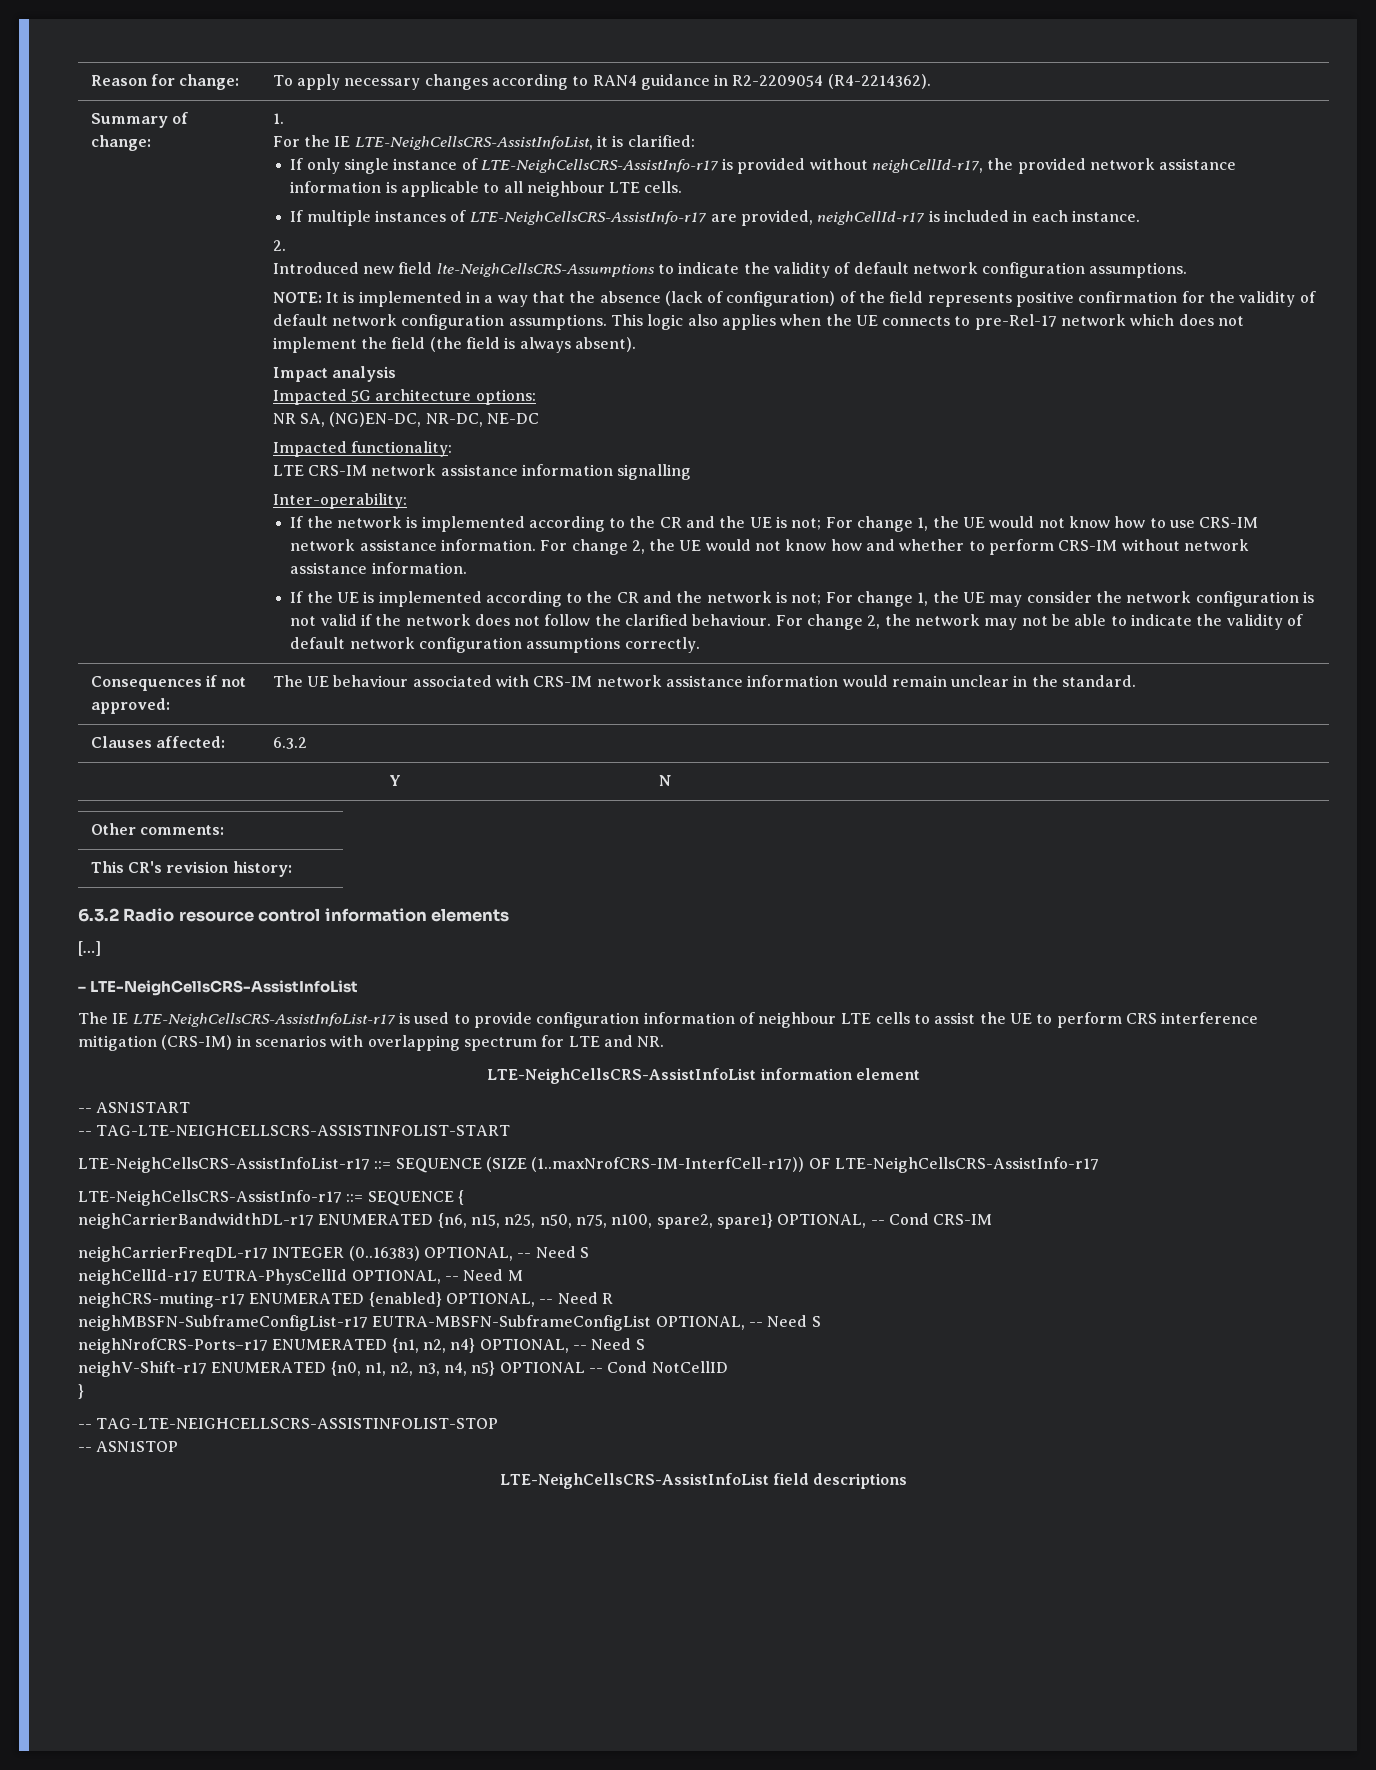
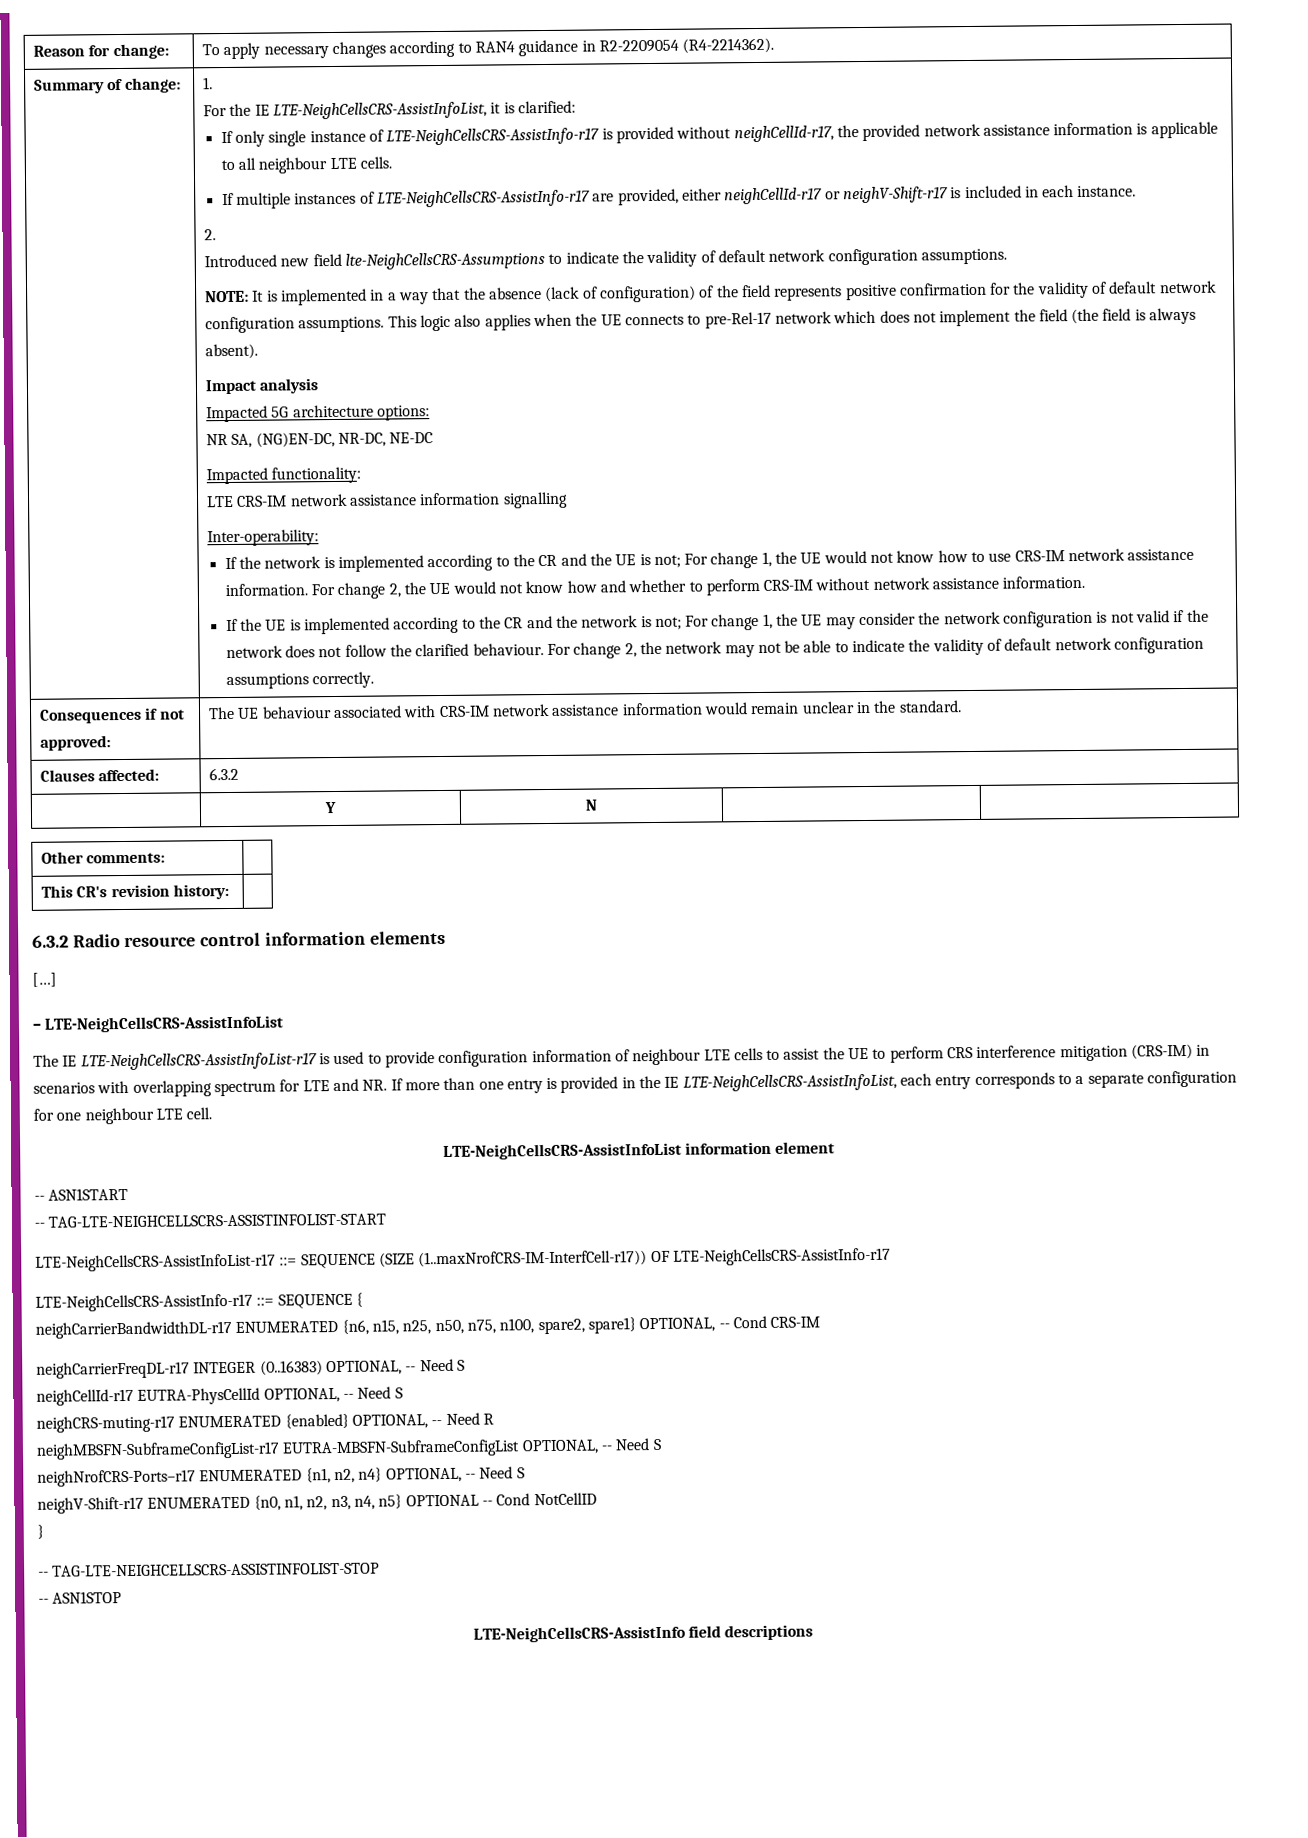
[817,211,926,225] neighCellId-r17 -> [681,186,948,205] either neighCellId-r17 or neighV-Shift-r17
(665, 1041) none -> [390,1070,1238,1094] [33,1107,213,1125] If more than one entry is provided in the IE LTE-NeighCellsCRS-AssistInfoList, each entry corresponds to a separate configuration for one neighbour LTE cell.
[507,1270,523,1281] M -> [394,1387,403,1399] S
[499,1473,769,1489] LTE-NeighCellsCRS-AssistInfoList -> [472,1625,686,1643] LTE-NeighCellsCRS-AssistInfo

